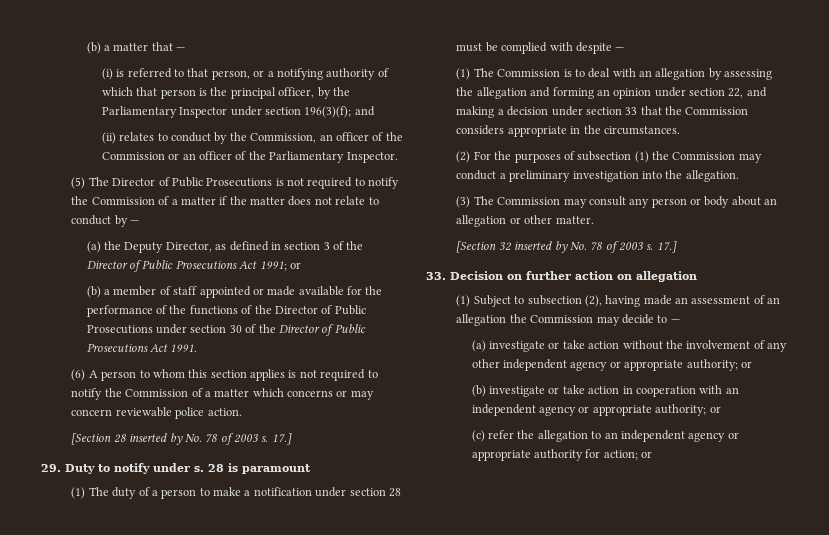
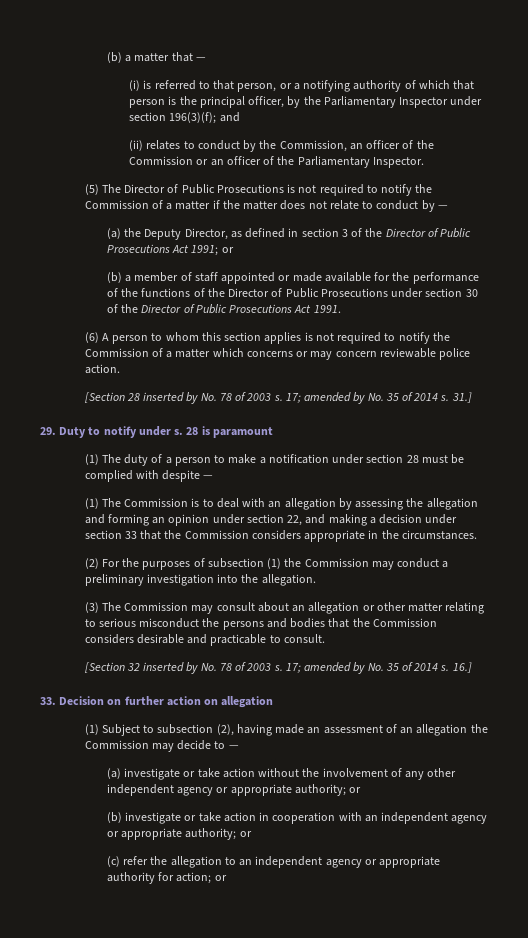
[271,433,292,445] 17.] -> [285,392,472,404] 17; amended by No. 35 of 2014 s. 31.]
[629,196,730,208] any person or body -> (255, 606) none
[555,216,594,224] matter. -> [408,602,485,614] [84,618,437,630] [84,634,325,646] matter relating to serious misconduct the persons and bodies that the Commission considers desirable and practicable to consult.
[656,241,677,253] 17.] -> [285,662,472,674] 17; amended by No. 35 of 2014 s. 16.]

